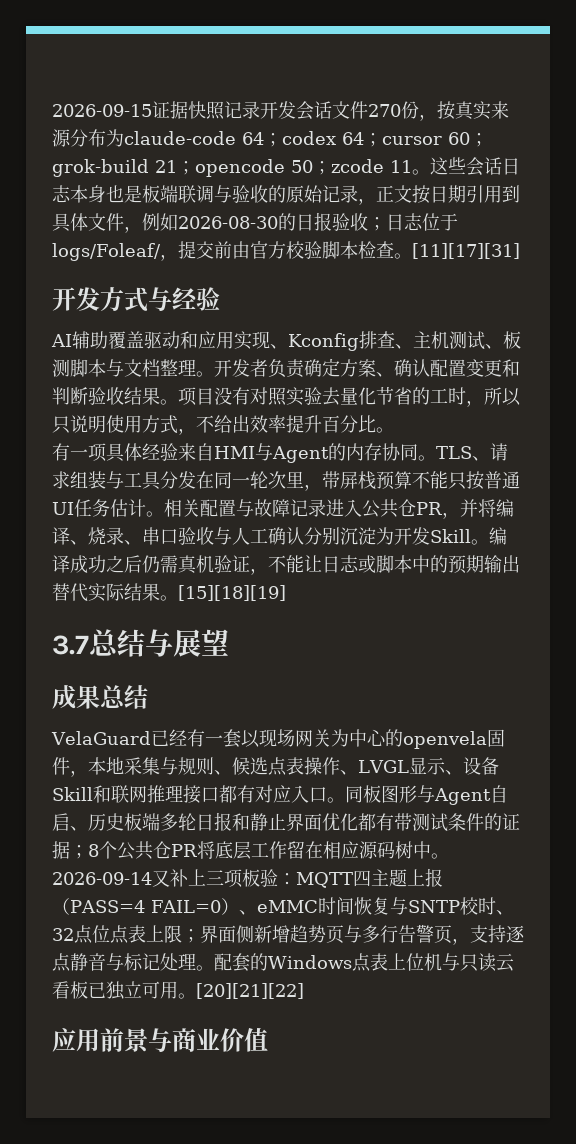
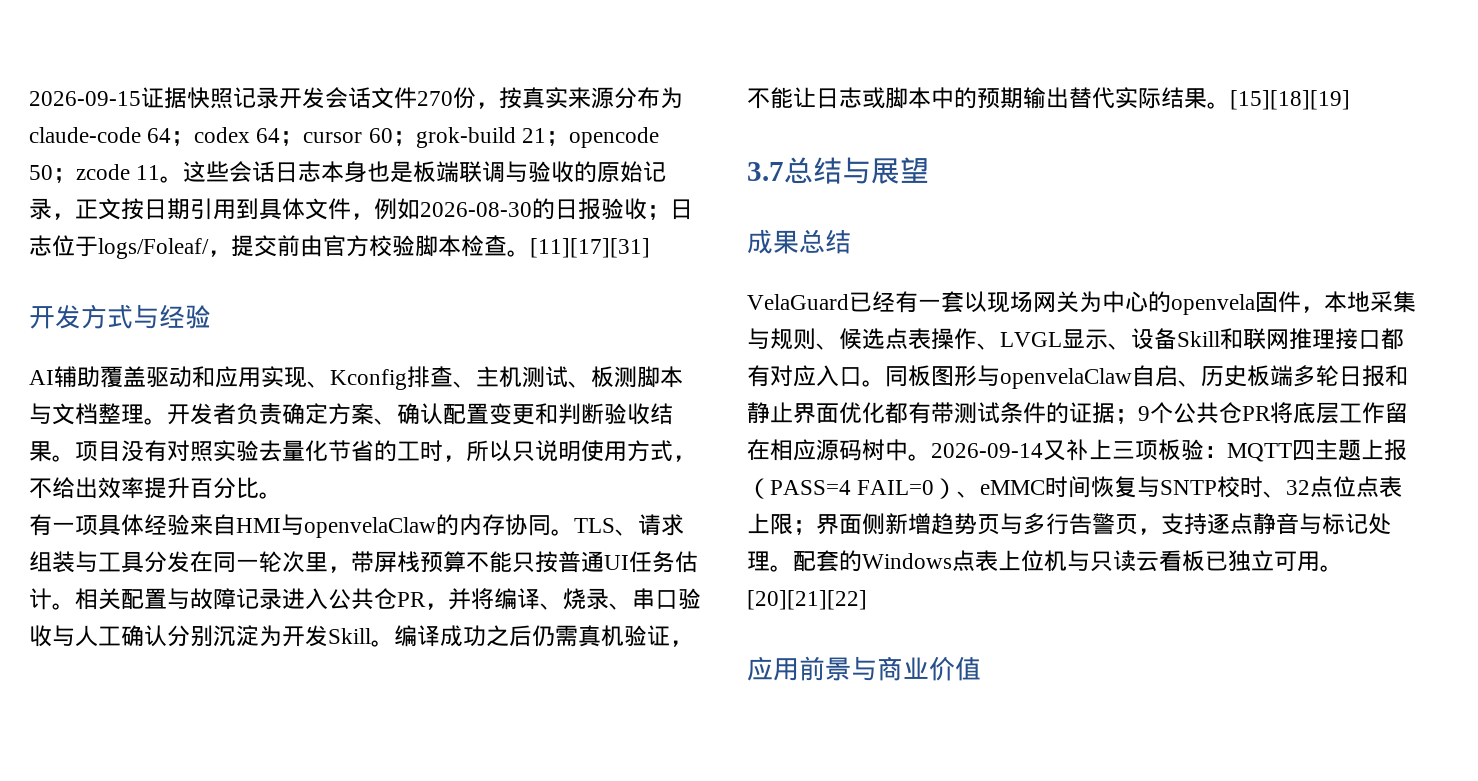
[272,446,329,463] Agent -> [304,517,436,538] openvelaClaw
[434,788,491,805] Agent -> [1000,368,1132,389] openvelaClaw
[88,844,99,857] 8 -> [1138,406,1150,421] 9

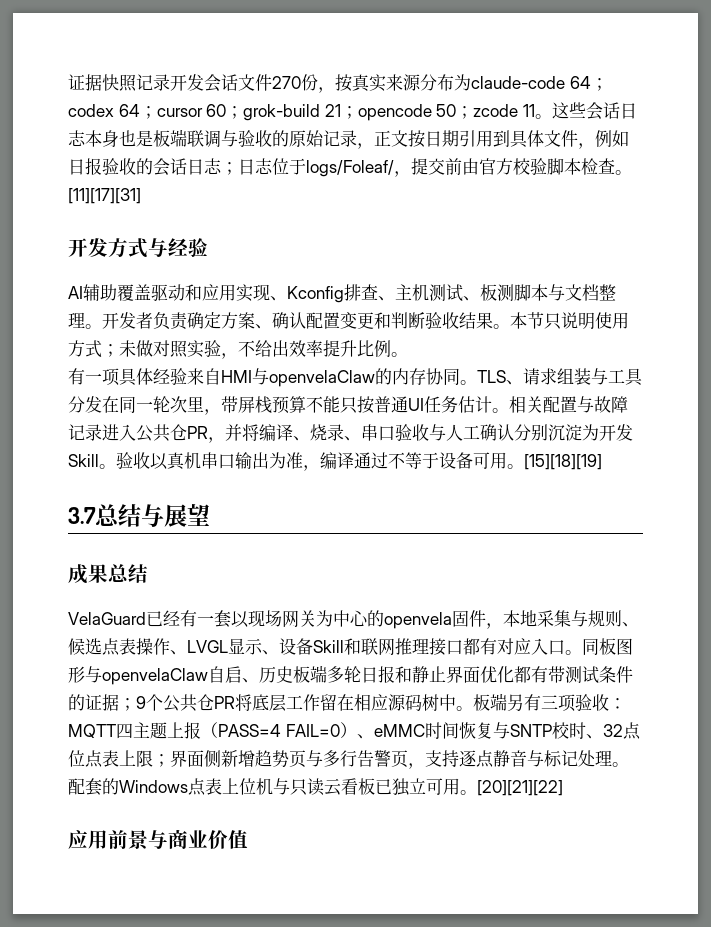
[29,91,141,106] 2026-09-15 -> (68, 82) none
[420,198,555,220] 2026-08-30的 -> (629, 138) none
(647, 209) none -> [136,158,222,176] 的会话日志
[75,440,673,462] 项目没有对照实验去量化节省的工时，所以只说明使用方式 -> [510,312,629,330] [68,340,221,358] 本节只说明使用方式；未做对照实验
[190,477,259,499] 百分比 -> [357,340,391,357] 比例
[394,625,693,647] [747,87,1207,109] 编译成功之后仍需真机验证，不能让日志或脚本中的预期输出替代实际结果 -> [116,452,507,471] 验收以真机串口输出为准，编译通过不等于设备可用
[931,439,1204,461] 2026-09-14又补上三项板验 -> [473,693,609,712] 板端另有三项验收

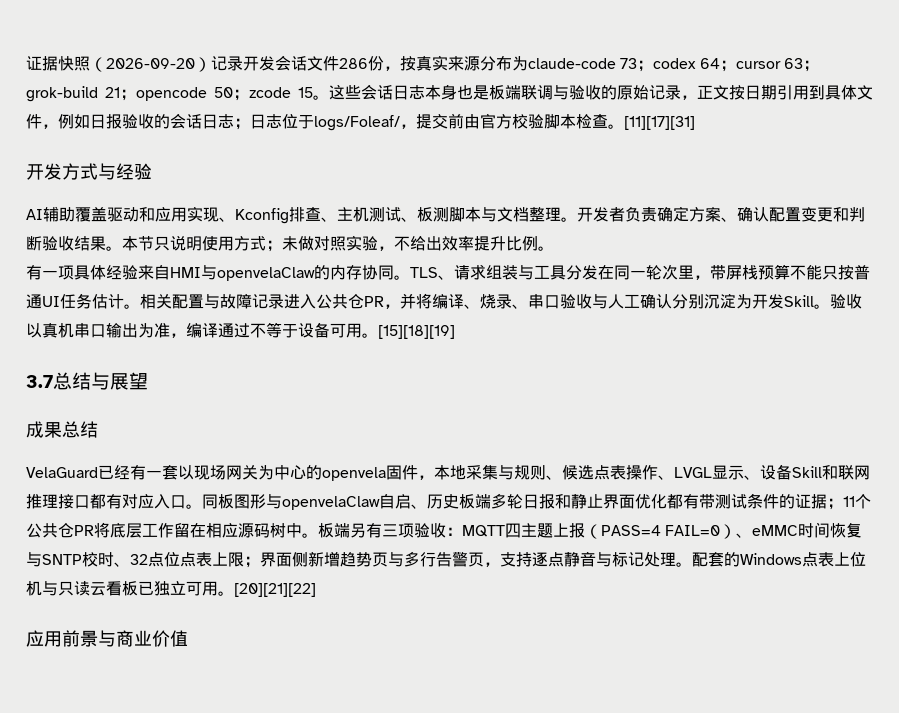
(137, 83) none -> [90,57,211,72] （2026-09-20）
[272,76,301,89] 270 -> [339,58,368,69] 286
[569,76,591,89] 64 -> [620,58,638,69] 73
[206,104,227,117] 60 -> [783,58,803,69] 63
[522,104,535,117] 11 -> [298,87,313,98] 15
[136,696,146,709] 9 -> [843,496,855,507] 11

